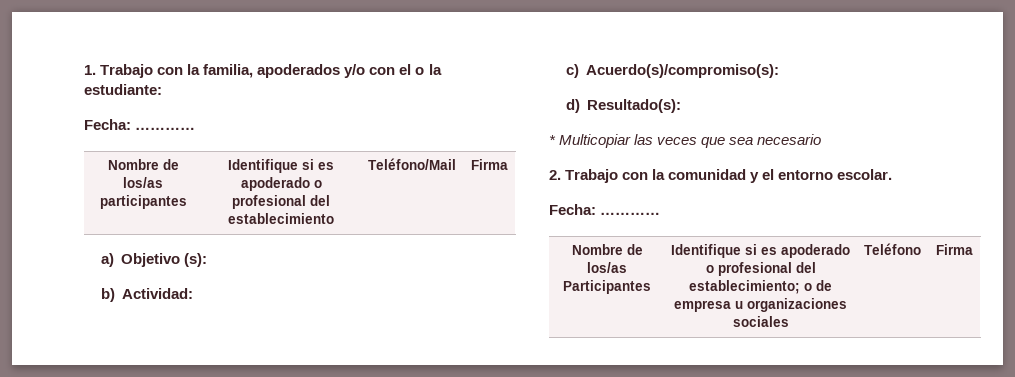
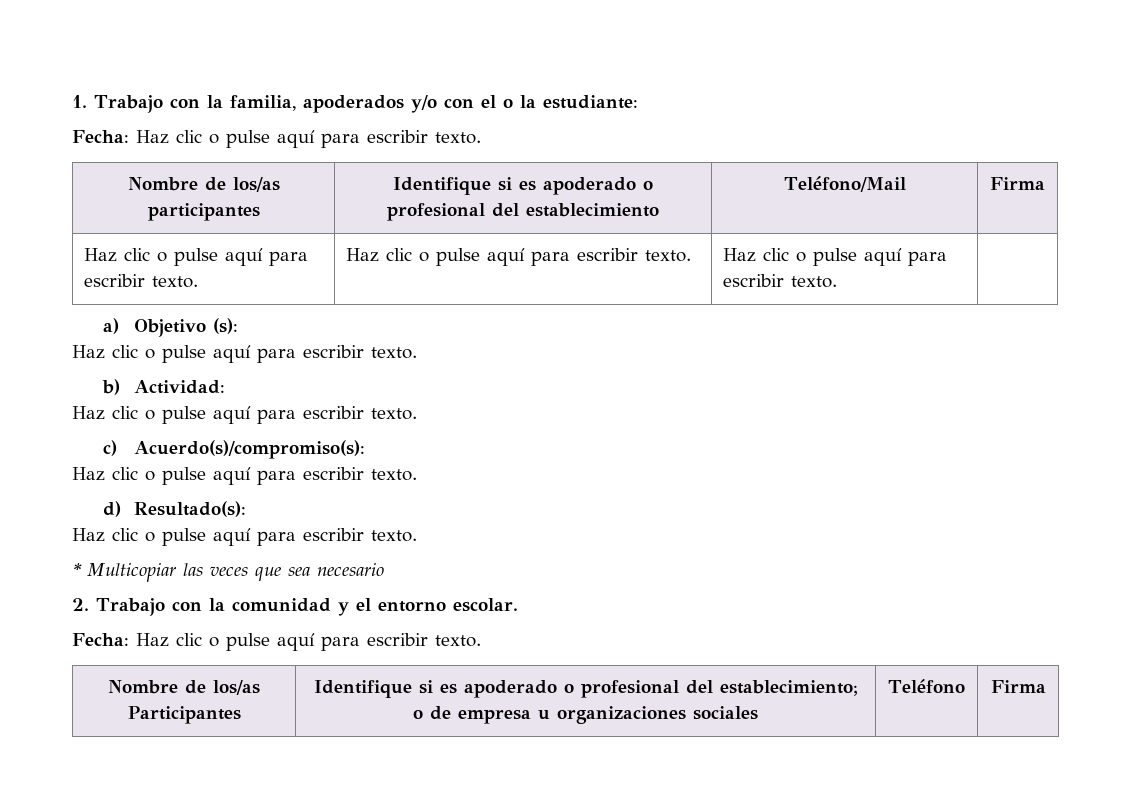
[135,127,196,130] ………… -> [136,130,481,148] Haz clic o pulse aquí para escribir texto.
[100,253,208,267] [100,288,194,302] [565,64,780,78] [565,99,682,113] // a) Objetivo (s): // b) Actividad: // c) Acuerdo(s)/compromiso(s): // d) Resultado(s): -> [84,248,309,266] [84,274,199,288] [346,248,692,266] [723,248,948,266] [723,274,838,288] [102,318,238,337] [72,345,417,363] [101,379,225,395] [72,406,417,424] [102,440,365,459] [72,467,417,485] [102,501,246,517] [72,528,417,546] // Haz clic o pulse aquí para escribir texto. | Haz clic o pulse aquí para escribir texto. | Haz clic o pulse aquí para escribir texto. | // a) Objetivo (s): // Haz clic o pulse aquí para escribir texto. // b) Actividad: // Haz clic o pulse aquí para escribir texto. // c) Acuerdo(s)/compromiso(s): // Haz clic o pulse aquí para escribir texto. // d) Resultado(s): // Haz clic o pulse aquí para escribir texto.
[600,212,661,215] ………… -> [136,633,481,651] Haz clic o pulse aquí para escribir texto.

